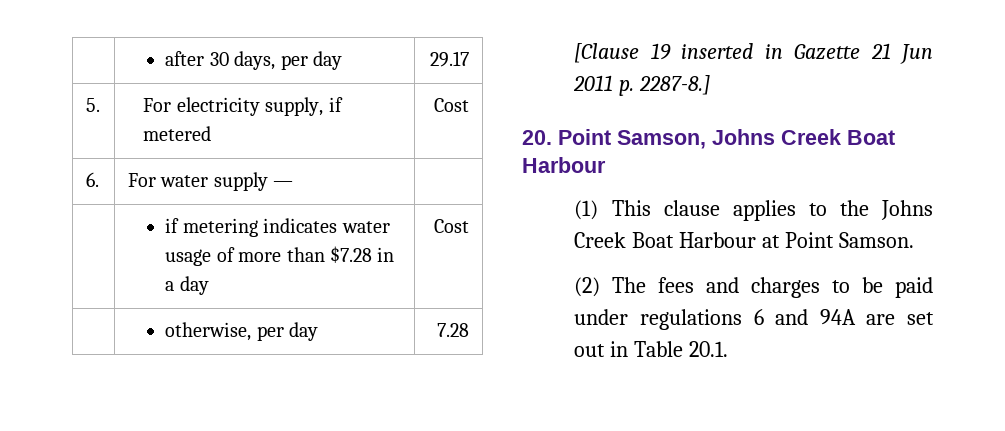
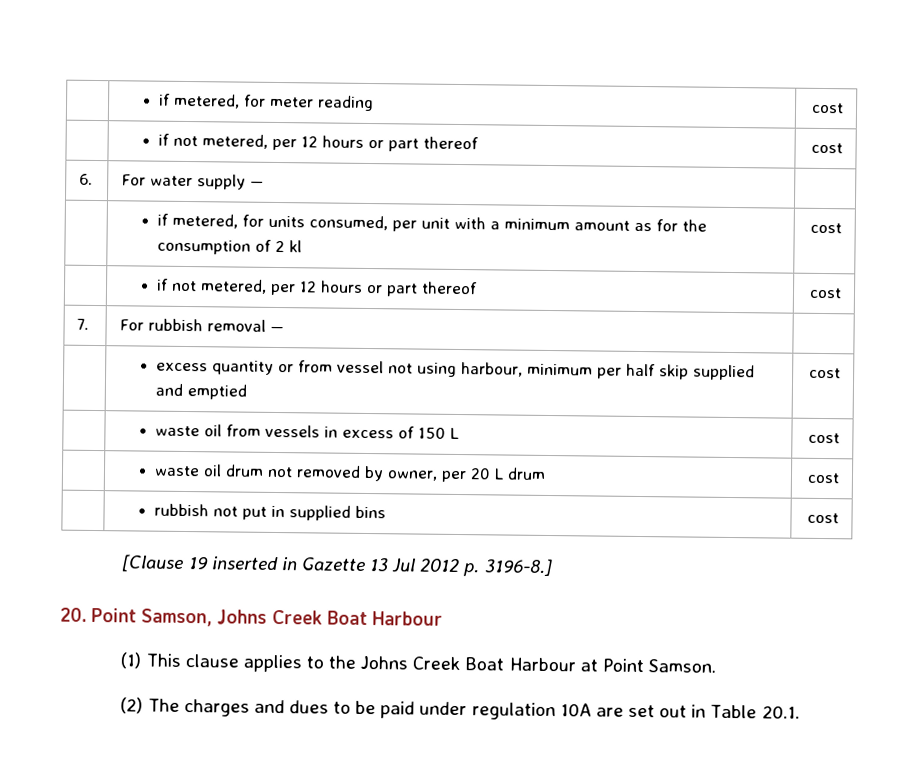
[165,51,343,70] [430,51,470,67] [85,98,100,112] [143,97,343,116] [143,126,212,141] [434,98,470,112] | after 30 days, per day | 29.17 // 5. | For electricity supply, if metered | Cost -> [159,93,375,112] [810,102,844,114] [158,133,480,152] [810,142,843,154] | if metered, for meter reading | cost // | if not metered, per 12 hours or part thereof | cost
[182,218,390,237] [165,246,395,266] [165,276,209,295] [434,219,470,233] [165,322,319,341] [437,323,470,337] metering indicates water usage of more than $7.28 in a day | Cost // | otherwise, per day | 7.28 -> [172,213,708,232] [157,239,303,255] [809,222,842,234] [156,278,479,297] [808,287,842,299] [77,318,90,330] [119,318,285,333] [156,360,756,381] [155,383,248,400] [808,367,841,379] [155,424,460,440] [807,432,840,444] [154,464,547,483] [806,472,840,484] [154,503,387,521] [806,512,839,524] metered, for units consumed, per unit with a minimum amount as for the consumption of 2 kl | cost // | if not metered, per 12 hours or part thereof | cost // 7. | For rubbish removal — | // | excess quantity or from vessel not using harbour, minimum per half skip supplied and emptied | cost // | waste oil from vessels in excess of 150 L | cost // | waste oil drum not removed by owner, per 20 L drum | cost // | rubbish not put in supplied bins | cost
[870,43,933,64] [573,75,711,96] 21 Jun 2011 p. 2287-8.] -> [369,558,553,577] 13 Jul 2012 p. 3196-8.]
[658,277,821,298] fees and charges -> [183,698,329,717] charges and dues
[640,309,856,330] regulations 6 and 94A -> [471,702,592,721] regulation 10A

